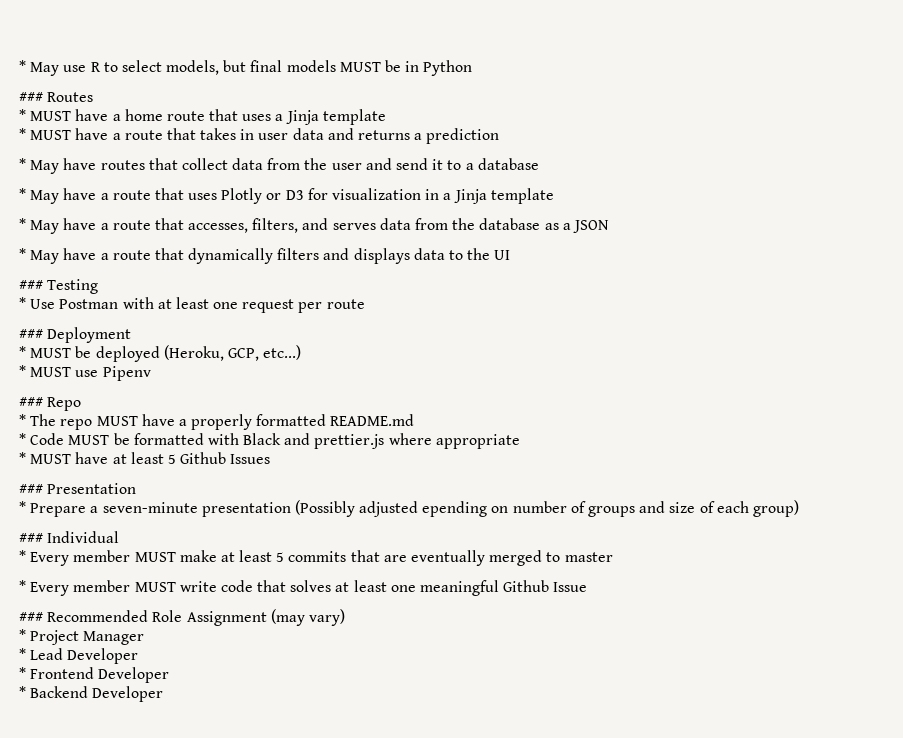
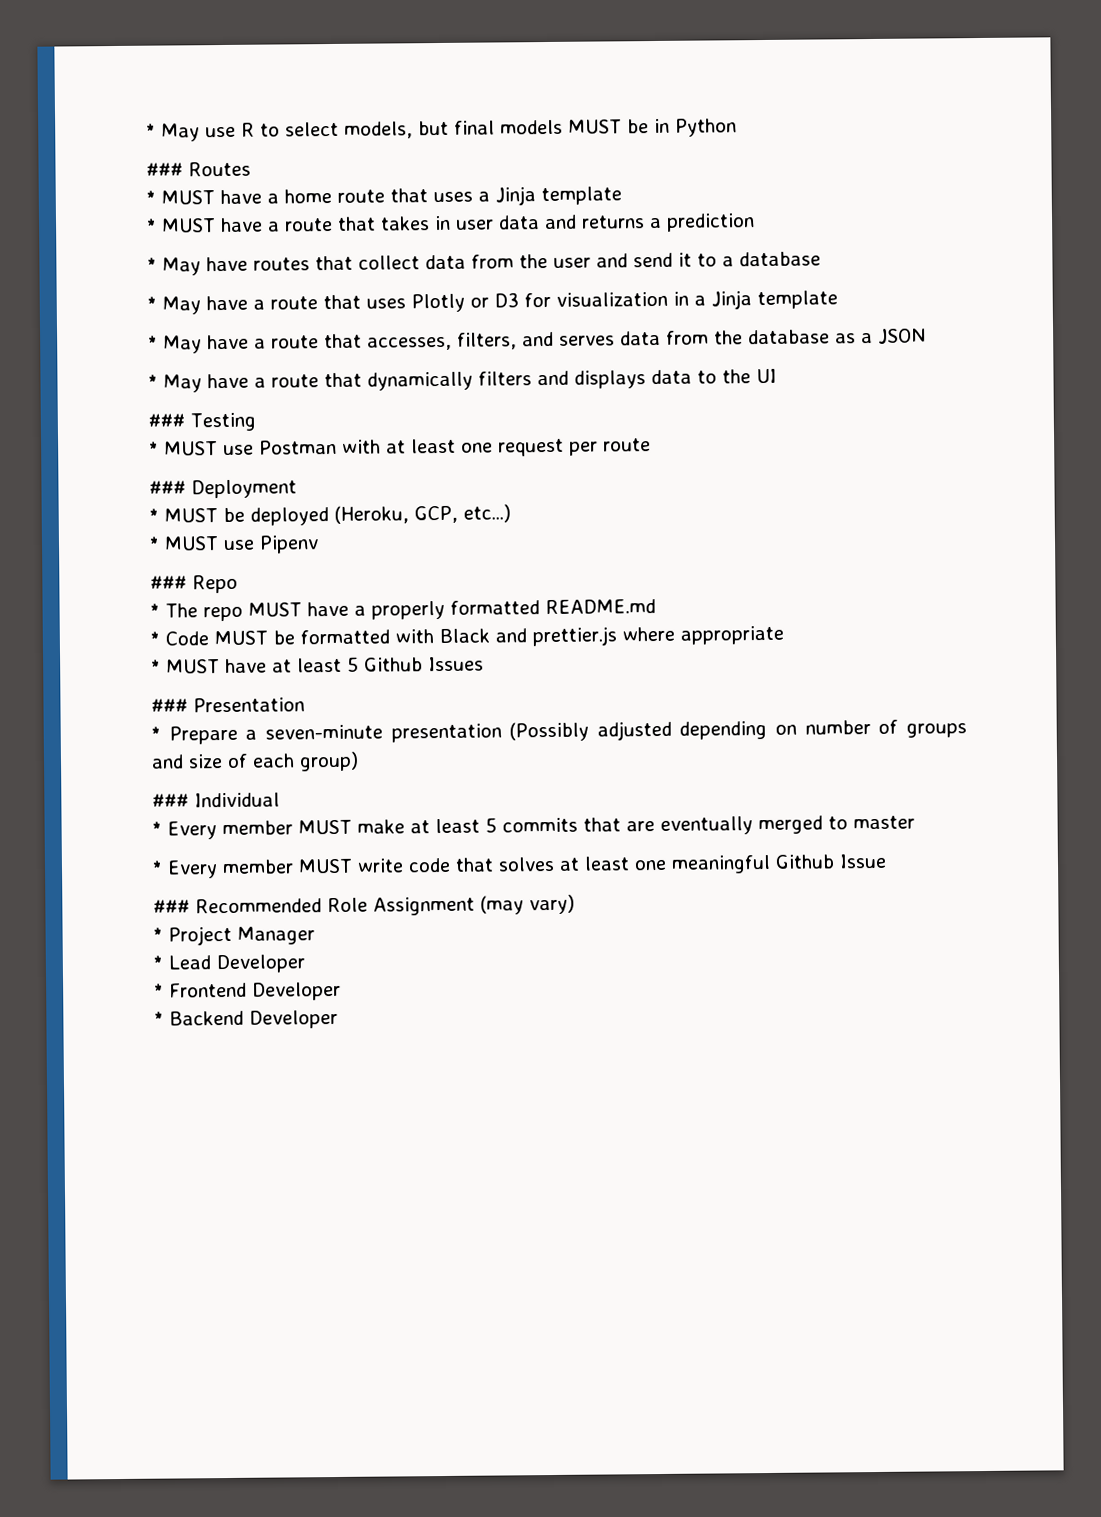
[30,299,56,309] Use -> [164,441,254,456] MUST use
[422,501,488,517] epending -> [679,720,768,740] depending

